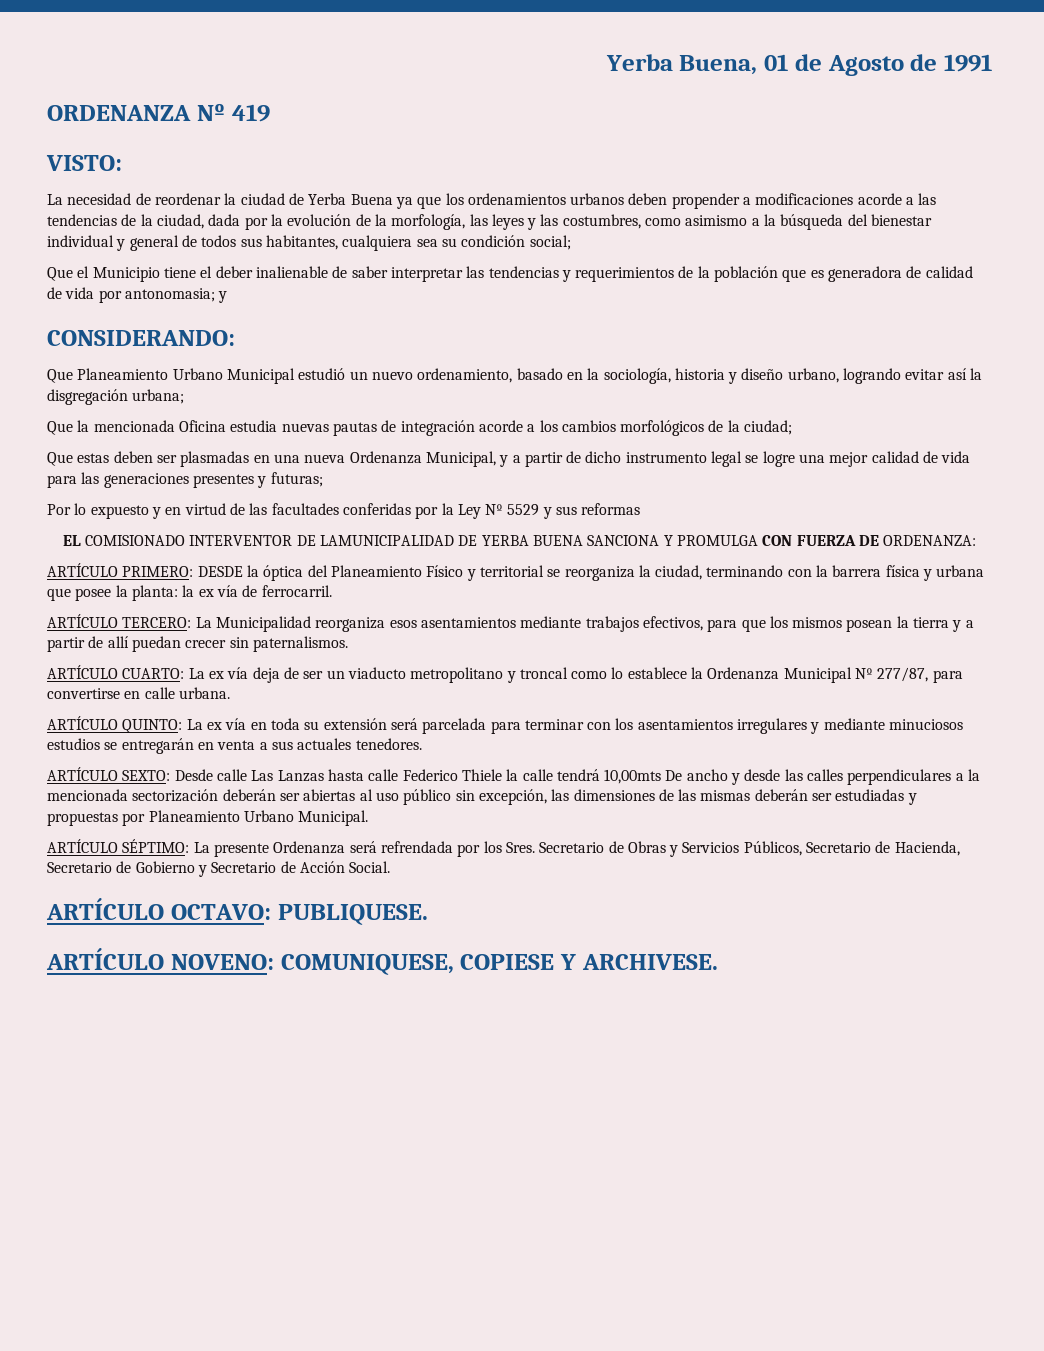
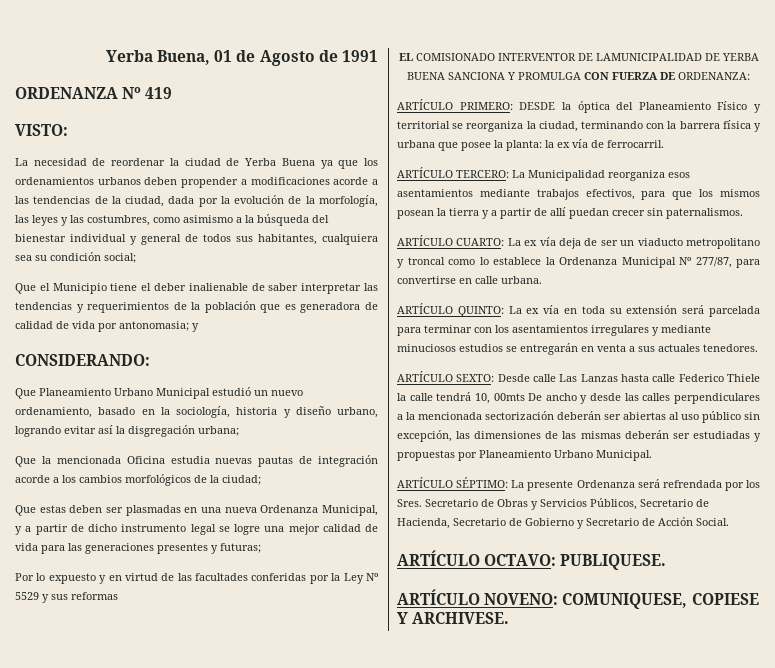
[604,769,662,784] 10,00mts -> [474,393,525,404] 10, 00mts

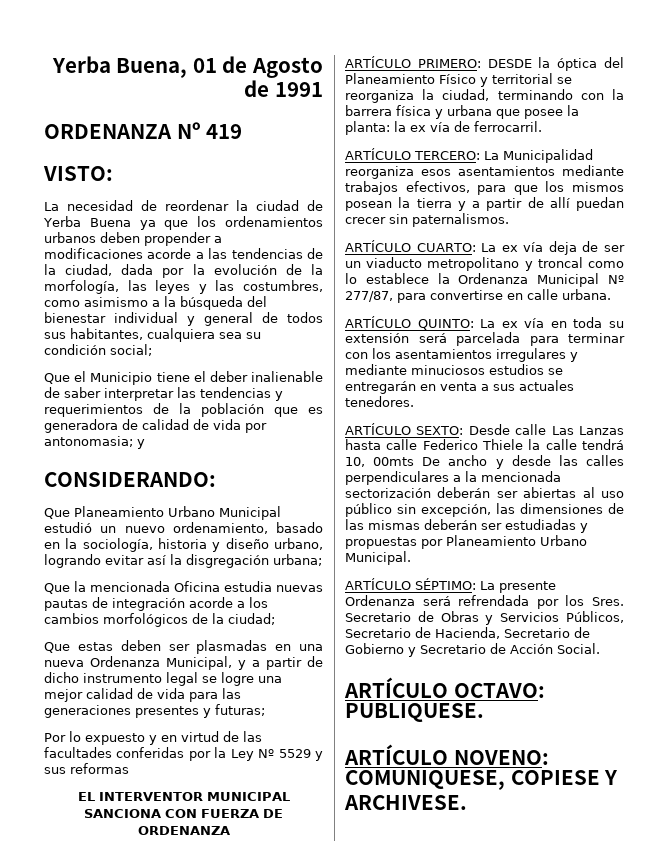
[415,53,759,61] [407,72,581,80] COMISIONADO INTERVENTOR DE LAMUNICIPALIDAD DE YERBA BUENA SANCIONA Y PROMULGA -> [98,792,290,801] [84,809,161,818] INTERVENTOR MUNICIPAL SANCIONA
[678,72,750,80] ORDENANZA: -> [137,826,230,835] ORDENANZA

